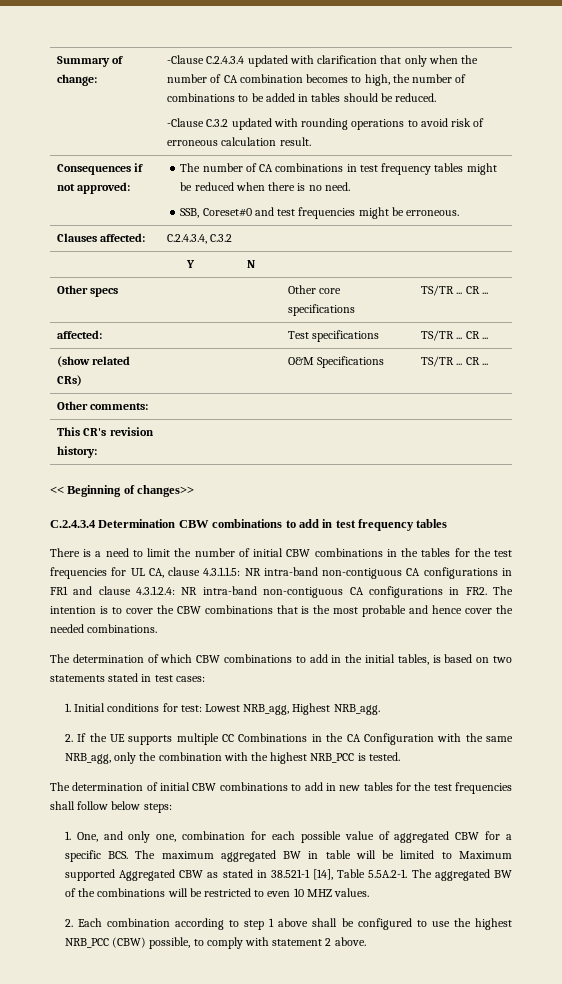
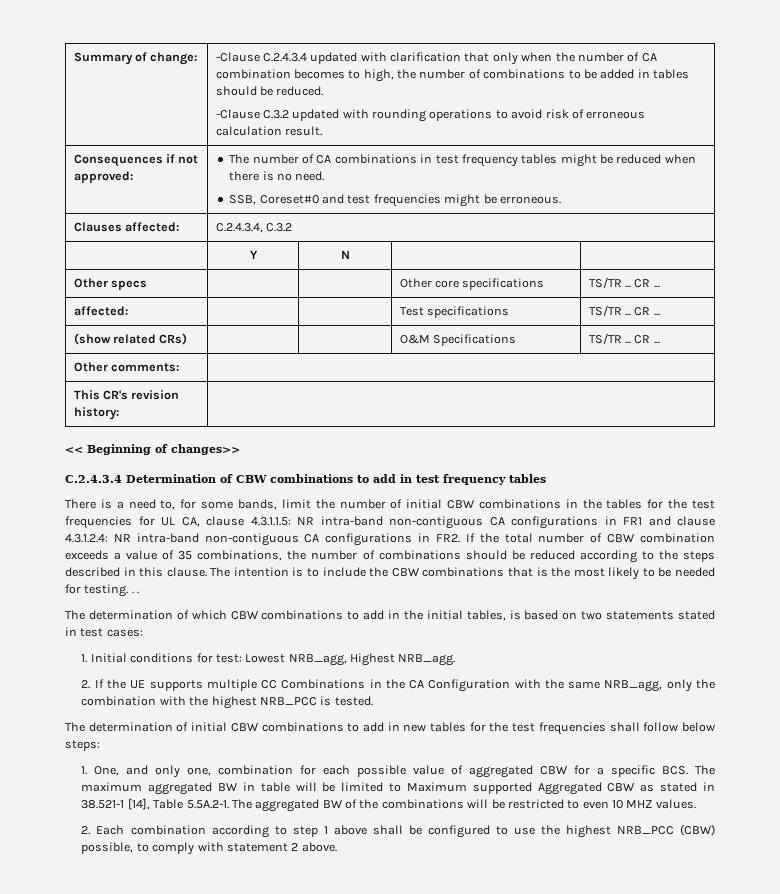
(176, 523) none -> [220,474,233,483] of
[132,550,143,557] to -> [160,499,277,510] to, for some bands,
(487, 591) none -> [465,533,715,543] [65,550,715,563] [65,567,207,577] If the total number of CBW combination exceeds a value of 35 combinations, the number of combinations should be reduced according to the steps described in this clause.
[125,608,153,614] cover -> [322,567,366,577] include
[362,605,513,617] [50,624,158,633] probable and hence cover the needed combinations. -> [608,567,715,580] [65,584,140,597] likely to be needed for testing. . .

